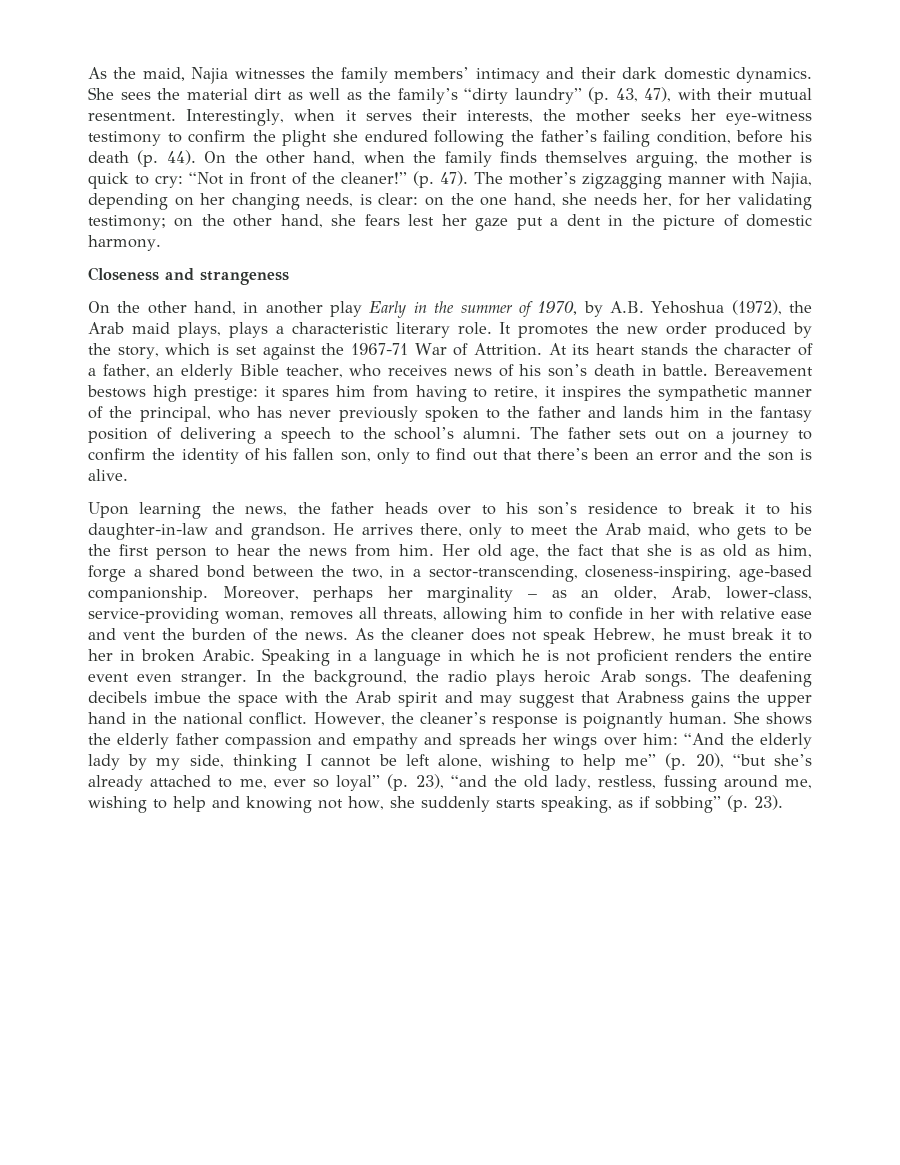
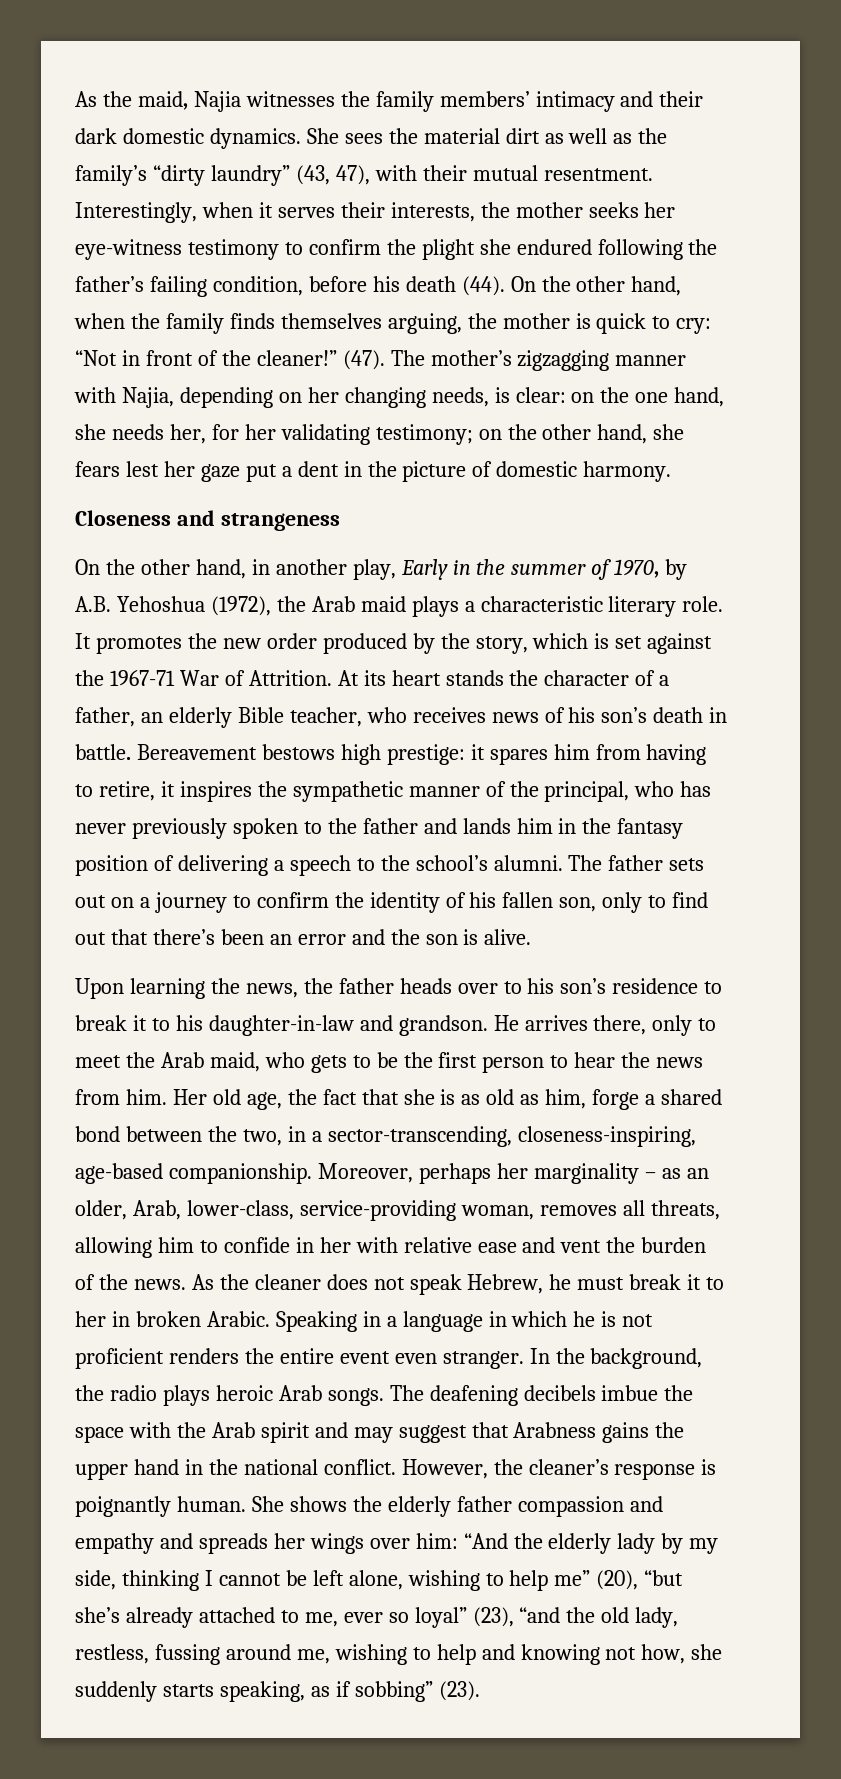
[588,87,638,104] (p. 43, -> [295,165,330,185] (43,
[137,150,196,167] (p. 44). -> [461,276,505,296] (44).
[413,171,468,188] (p. 47). -> [342,350,385,370] (47).
[330,301,363,317] play -> [352,559,396,580] play,
[177,322,221,338] plays, -> (406, 604) none
[665,753,724,770] (p. 20), -> [596,1570,639,1590] (20),
[387,774,444,791] (p. 23), -> [472,1607,514,1627] (23),
[726,795,783,812] (p. 23). -> [438,1681,480,1701] (23).

